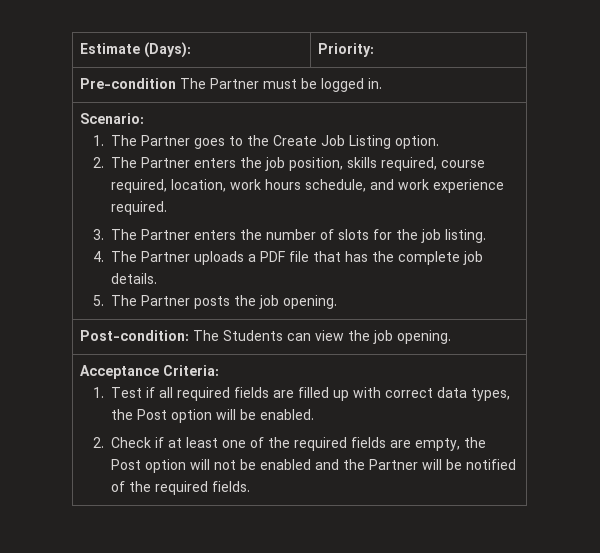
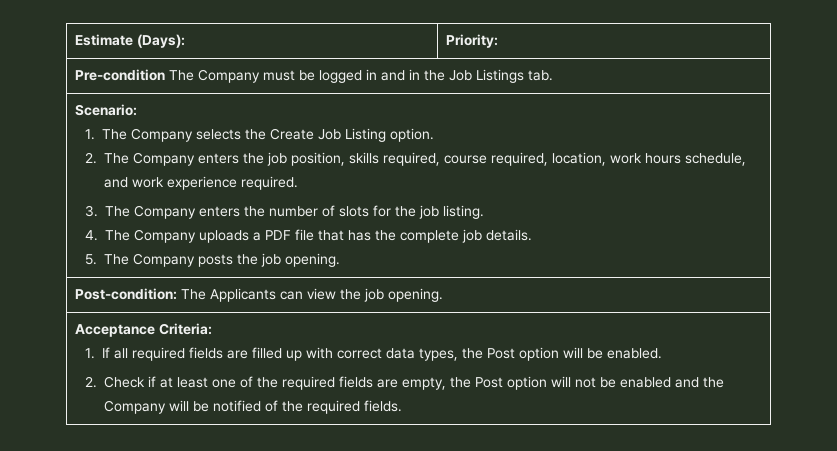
[210,78,260,89] Partner -> [198,69,261,83] Company
[368,78,383,89] in. -> [366,69,554,83] in and in the Job Listings tab.
[140,135,243,149] Partner goes to -> [130,128,241,142] Company selects
[140,157,190,168] Partner -> [132,152,195,166] Company
[140,229,190,240] Partner -> [133,205,196,219] Company
[140,251,190,262] Partner -> [133,229,196,243] Company
[140,295,190,306] Partner -> [132,253,195,267] Company
[223,330,284,341] Students -> [210,288,277,302] Applicants
[110,387,155,398] Test if -> [101,347,110,358] If
[368,459,418,470] Partner -> [103,400,166,414] Company

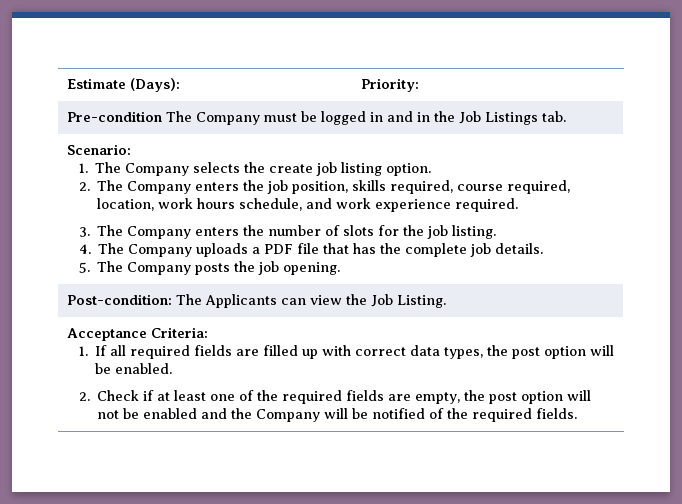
[269,128,386,142] Create Job Listing -> [269,162,383,176] create job listing
[364,288,444,302] job opening. -> [371,294,447,308] Job Listing.
[486,348,515,359] Post -> [512,347,541,359] post
[474,377,503,388] Post -> [489,392,518,404] post

